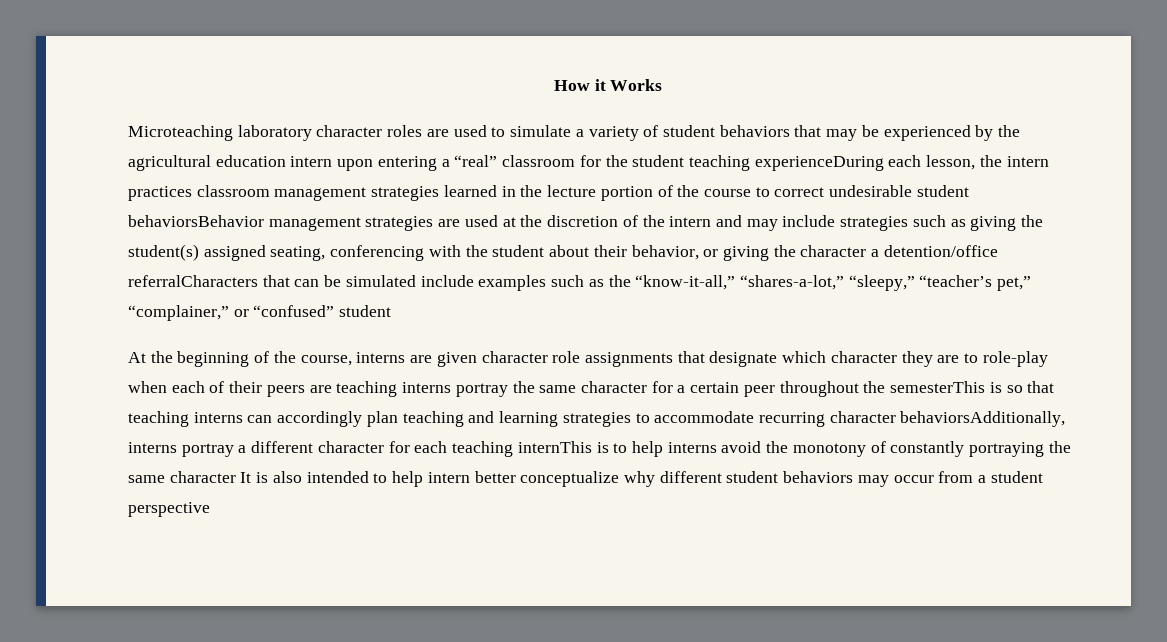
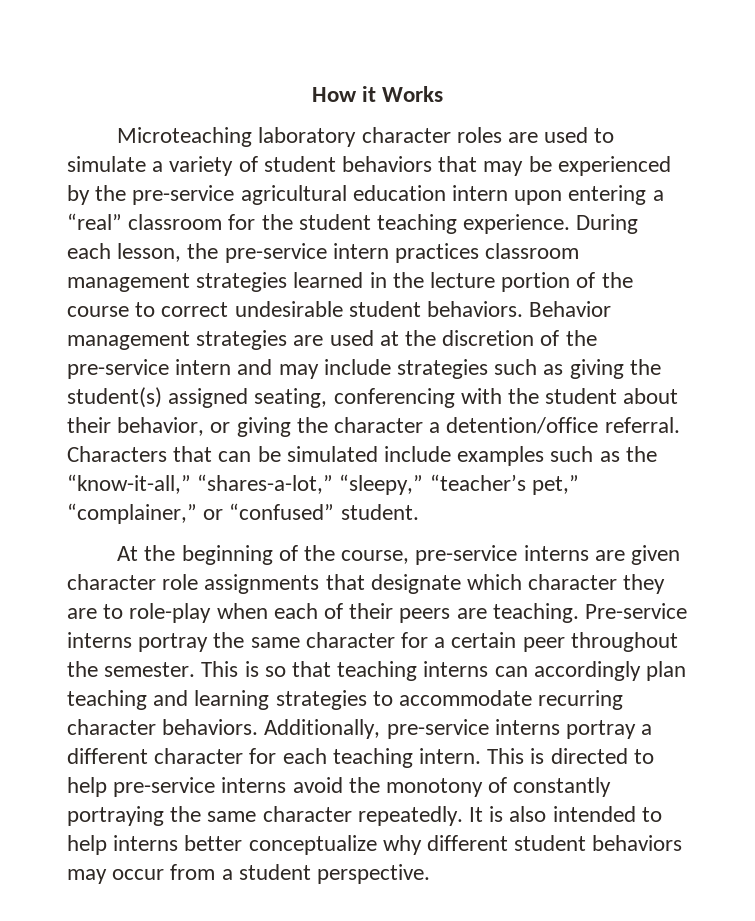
(1021, 131) none -> [132,185,235,205] pre-service
[754,156,884,171] experienceDuring -> [463,214,639,234] experience. During
(1002, 161) none -> [224,243,327,263] pre-service
[128,215,264,227] behaviorsBehavior -> [427,301,612,317] behaviors. Behavior
(665, 221) none -> [67,359,169,379] pre-service
[128,275,258,287] referralCharacters -> [604,417,680,433] [67,446,167,462] referral. Characters
[339,305,392,317] student -> [340,504,419,520] student.
(352, 360) none -> [415,545,518,565] pre-service
[336,381,398,397] teaching -> [492,603,688,623] teaching. Pre-service
[890,381,986,393] semesterThis -> [104,661,239,677] semester. This
[900,411,1066,427] behaviorsAdditionally, -> [162,719,489,739] behaviors. Additionally, pre-service
[517,441,663,457] internThis is to help -> [419,748,654,764] [67,777,216,797] intern. This is directed to help pre-service
(236, 477) none -> [357,806,463,826] repeatedly.
[427,472,470,483] intern -> [113,835,179,851] interns
[128,502,210,517] perspective -> [317,864,431,884] perspective.

